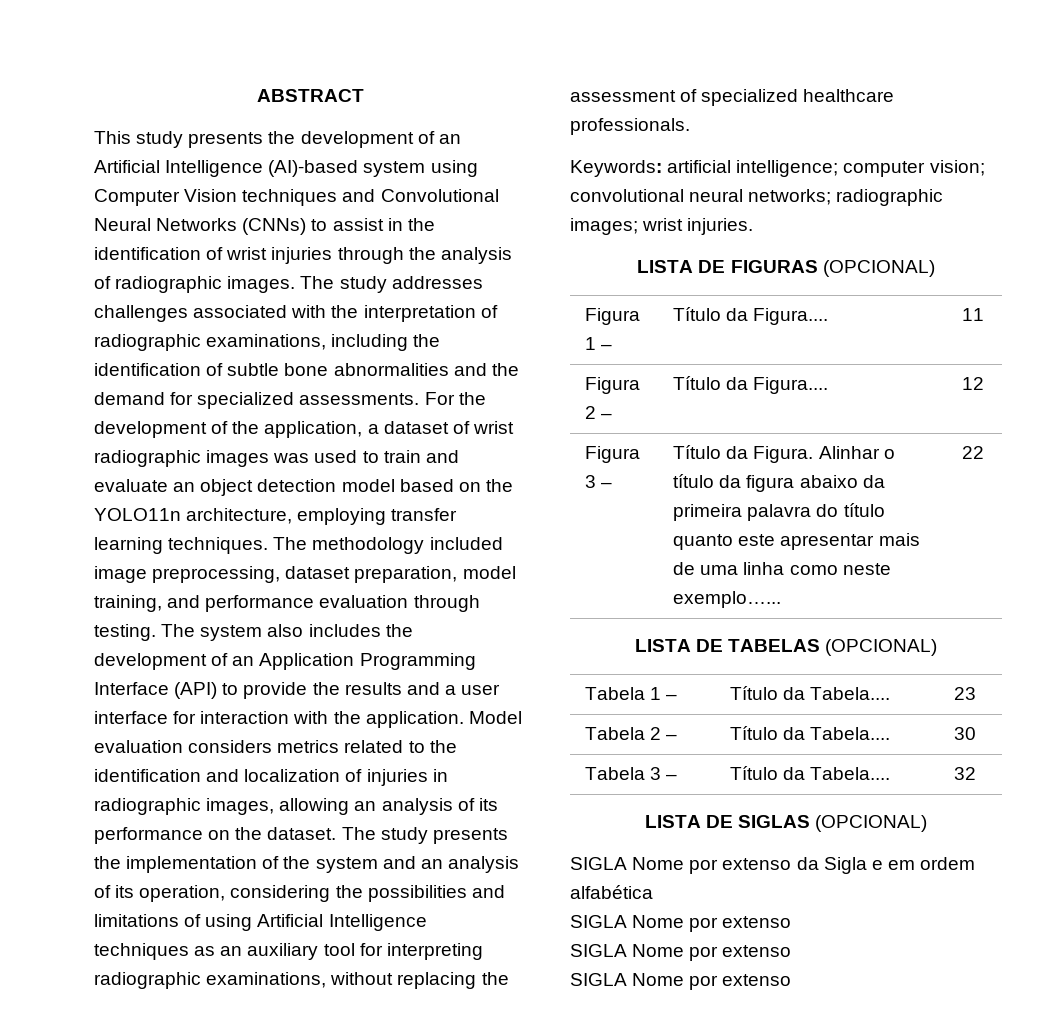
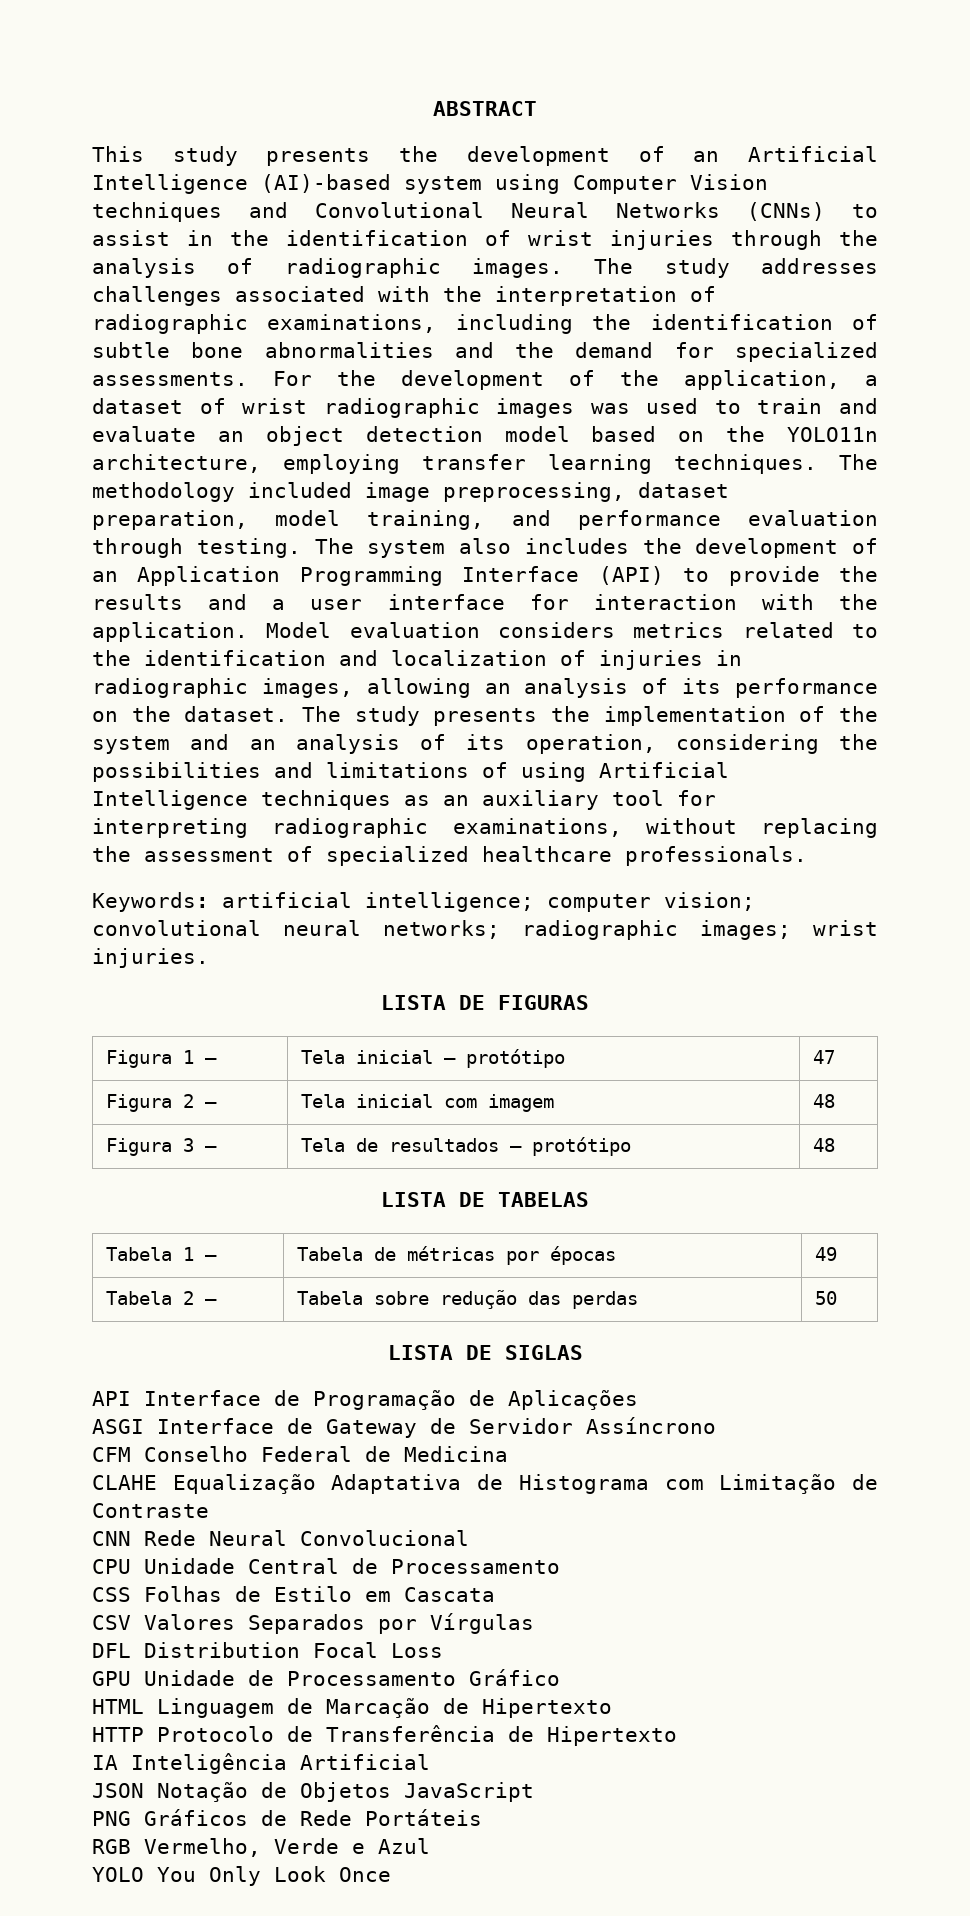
[822,260,935,277] (OPCIONAL) -> (589, 1002) none
[673,307,829,325] [962,308,985,321] [585,377,641,394] [585,406,613,419] [673,376,829,394] [962,377,985,390] [585,446,641,463] [585,475,613,488] [673,445,895,463] [673,474,885,492] [673,503,885,521] [673,533,920,550] [673,562,891,575] [673,591,782,608] [962,446,985,459] Título da Figura.... | 11 // Figura 2 – | Título da Figura.... | 12 // Figura 3 – | Título da Figura. Alinhar o título da figura abaixo da primeira palavra do título quanto este apresentar mais de uma linha como neste exemplo…... | 22 -> [301,1049,566,1068] [813,1050,836,1064] [106,1094,218,1112] [301,1094,555,1112] [813,1094,836,1108] [106,1138,218,1156] [301,1137,632,1156] [813,1138,836,1152] Tela inicial – protótipo | 47 // Figura 2 – | Tela inicial com imagem | 48 // Figura 3 – | Tela de resultados – protótipo | 48
[825,639,938,656] (OPCIONAL) -> (589, 1199) none
[730,686,891,700] [954,687,977,700] [585,727,678,740] [730,726,891,740] [954,727,977,740] [585,767,678,780] [730,766,891,780] [954,767,977,780] [644,815,928,832] [570,857,976,874] [570,885,653,899] [570,915,792,932] [570,944,792,961] [570,973,792,990] Título da Tabela.... | 23 // Tabela 2 – | Título da Tabela.... | 30 // Tabela 3 – | Título da Tabela.... | 32 // LISTA DE SIGLAS (OPCIONAL) // SIGLA Nome por extenso da Sigla e em ordem alfabética // SIGLA Nome por extenso // SIGLA Nome por extenso // SIGLA Nome por extenso -> [297,1246,617,1265] [815,1247,838,1261] [106,1291,218,1305] [297,1290,639,1309] [815,1291,838,1305] [387,1345,583,1360] [92,1390,638,1410] [92,1417,716,1438] [92,1446,508,1462] [92,1474,878,1494] [92,1503,209,1518] [92,1530,469,1546] [92,1558,560,1574] [92,1586,495,1602] [92,1613,534,1634] [92,1642,443,1658] [92,1669,560,1686] [92,1698,612,1718] [92,1725,677,1746] [92,1753,430,1774] [92,1782,534,1802] [92,1809,482,1826] [92,1838,430,1857] [92,1866,391,1886] Tabela de métricas por épocas | 49 // Tabela 2 – | Tabela sobre redução das perdas | 50 // LISTA DE SIGLAS // API Interface de Programação de Aplicações // ASGI Interface de Gateway de Servidor Assíncrono // CFM Conselho Federal de Medicina // CLAHE Equalização Adaptativa de Histograma com Limitação de Contraste // CNN Rede Neural Convolucional // CPU Unidade Central de Processamento // CSS Folhas de Estilo em Cascata // CSV Valores Separados por Vírgulas // DFL Distribution Focal Loss // GPU Unidade de Processamento Gráfico // HTML Linguagem de Marcação de Hipertexto // HTTP Protocolo de Transferência de Hipertexto // IA Inteligência Artificial // JSON Notação de Objetos JavaScript // PNG Gráficos de Rede Portáteis // RGB Vermelho, Verde e Azul // YOLO You Only Look Once

